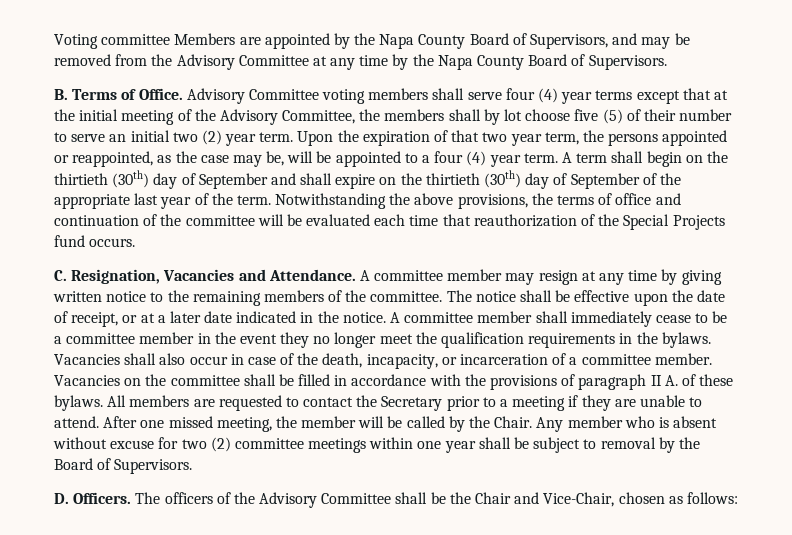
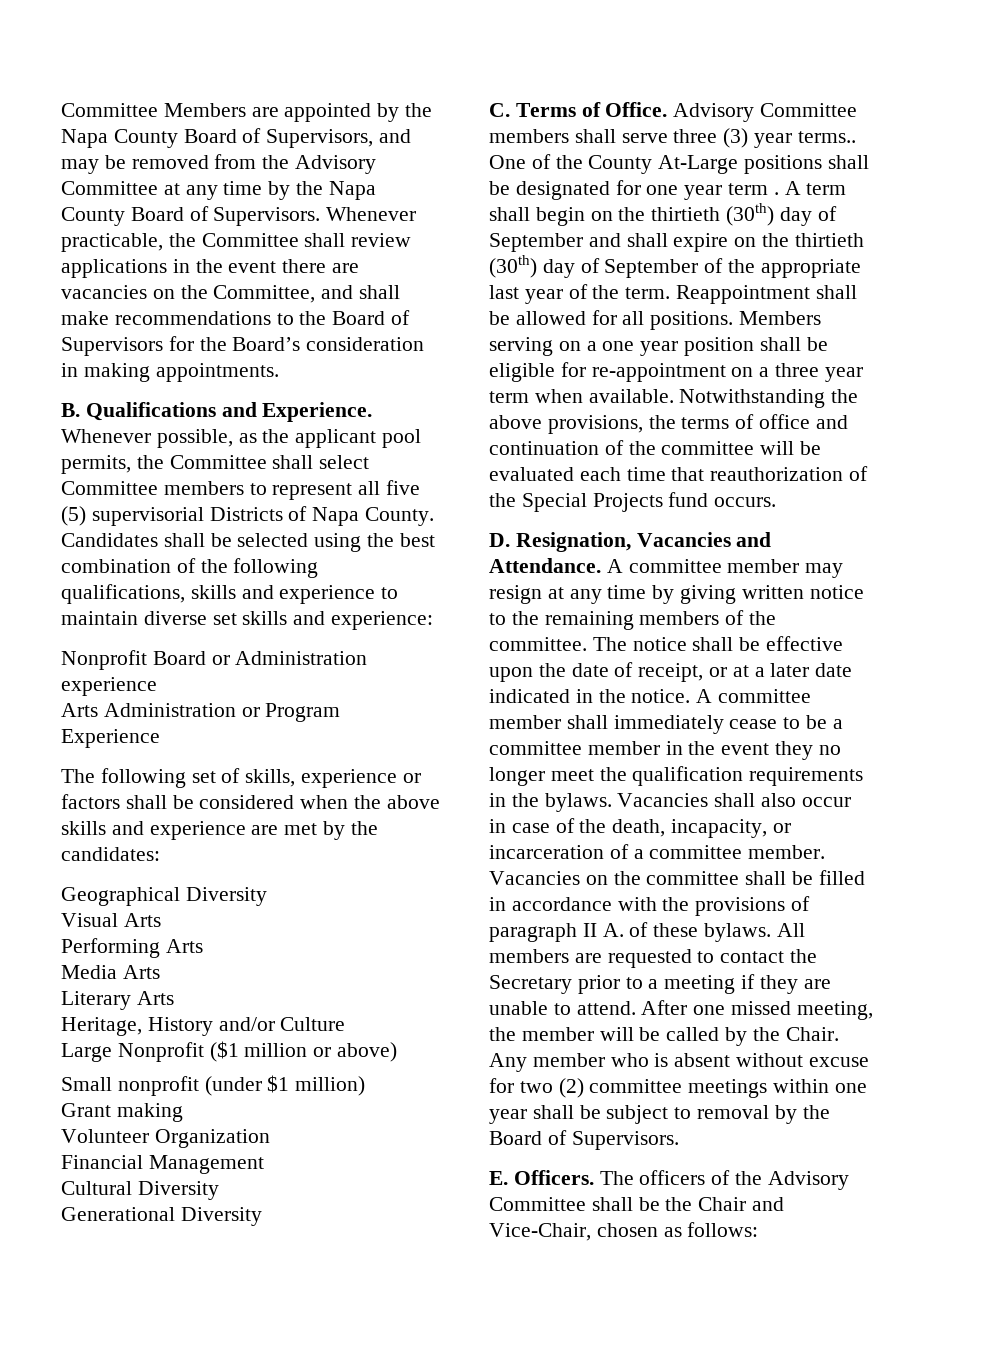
[54,34,171,49] Voting committee -> [61,103,158,117] Committee
[54,89,68,100] // B. -> [326,207,417,221] [61,233,412,252] [61,259,360,278] [61,285,401,303] [61,310,411,325] [61,336,425,356] [61,363,279,382] [61,402,373,422] [61,429,422,448] [61,455,370,474] [61,480,421,500] [61,506,435,526] [61,533,435,552] [61,558,319,578] [61,584,399,604] [61,611,434,630] [61,650,368,670] [61,677,157,696] [61,703,341,722] [61,729,160,748] [61,768,421,788] [61,794,440,809] [61,821,378,840] [61,847,160,861] [61,887,267,906] [61,913,161,927] [61,938,203,958] [61,965,160,979] [61,991,174,1010] [61,1017,346,1036] [61,1041,398,1062] [61,1075,366,1096] [61,1103,183,1122] [61,1129,270,1148] [61,1155,264,1174] [61,1181,219,1200] [61,1207,262,1226] [489,103,510,117] Whenever practicable, the Committee shall review applications in the event there are vacancies on the Committee, and shall make recommendations to the Board of Supervisors for the Board’s consideration in making appointments. // B. Qualifications and Experience. Whenever possible, as the applicant pool permits, the Committee shall select Committee members to represent all five (5) supervisorial Districts of Napa County. Candidates shall be selected using the best combination of the following qualifications, skills and experience to maintain diverse set skills and experience: // Nonprofit Board or Administration experience // Arts Administration or Program Experience // The following set of skills, experience or factors shall be considered when the above skills and experience are met by the candidates: // Geographical Diversity // Visual Arts // Performing Arts // Media Arts // Literary Arts // Heritage, History and/or Culture // Large Nonprofit ($1 million or above) // Small nonprofit (under $1 million) // Grant making // Volunteer Organization // Financial Management // Cultural Diversity // Generational Diversity // C.
[322,89,366,104] voting -> (858, 110) none
[505,88,728,104] [54,109,733,125] [54,130,728,146] [54,151,558,167] four (4) year terms except that at the initial meeting of the Advisory Committee, the members shall by lot choose five (5) of their number to serve an initial two (2) year term. Upon the expiration of that two year term, the persons appointed or reappointed, as the case may be, will be appointed to a four (4) year term. -> [673,128,856,148] [489,154,869,174] [489,180,779,200] three (3) year terms.. One of the County At-Large positions shall be designated for one year term .
(271, 200) none -> [676,285,857,304] [489,310,822,330] [489,337,828,356] [489,362,863,382] [489,389,674,403] Reappointment shall be allowed for all positions. Members serving on a one year position shall be eligible for re-appointment on a three year term when available.
[54,270,67,281] C. -> [489,533,510,547] D.
[54,493,69,504] D. -> [489,1171,508,1185] E.

